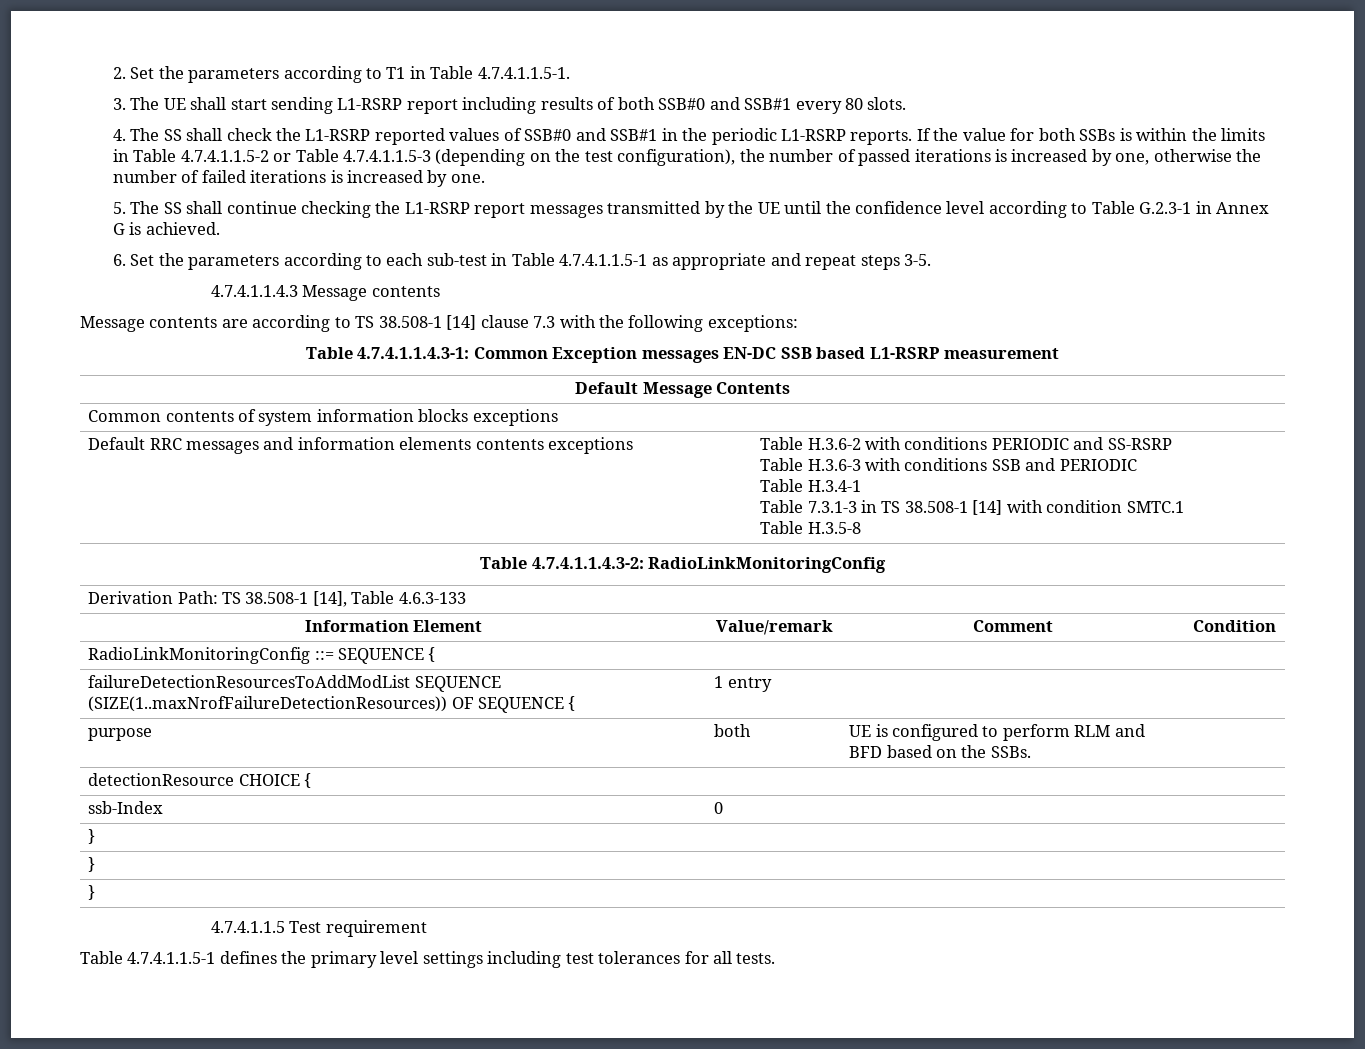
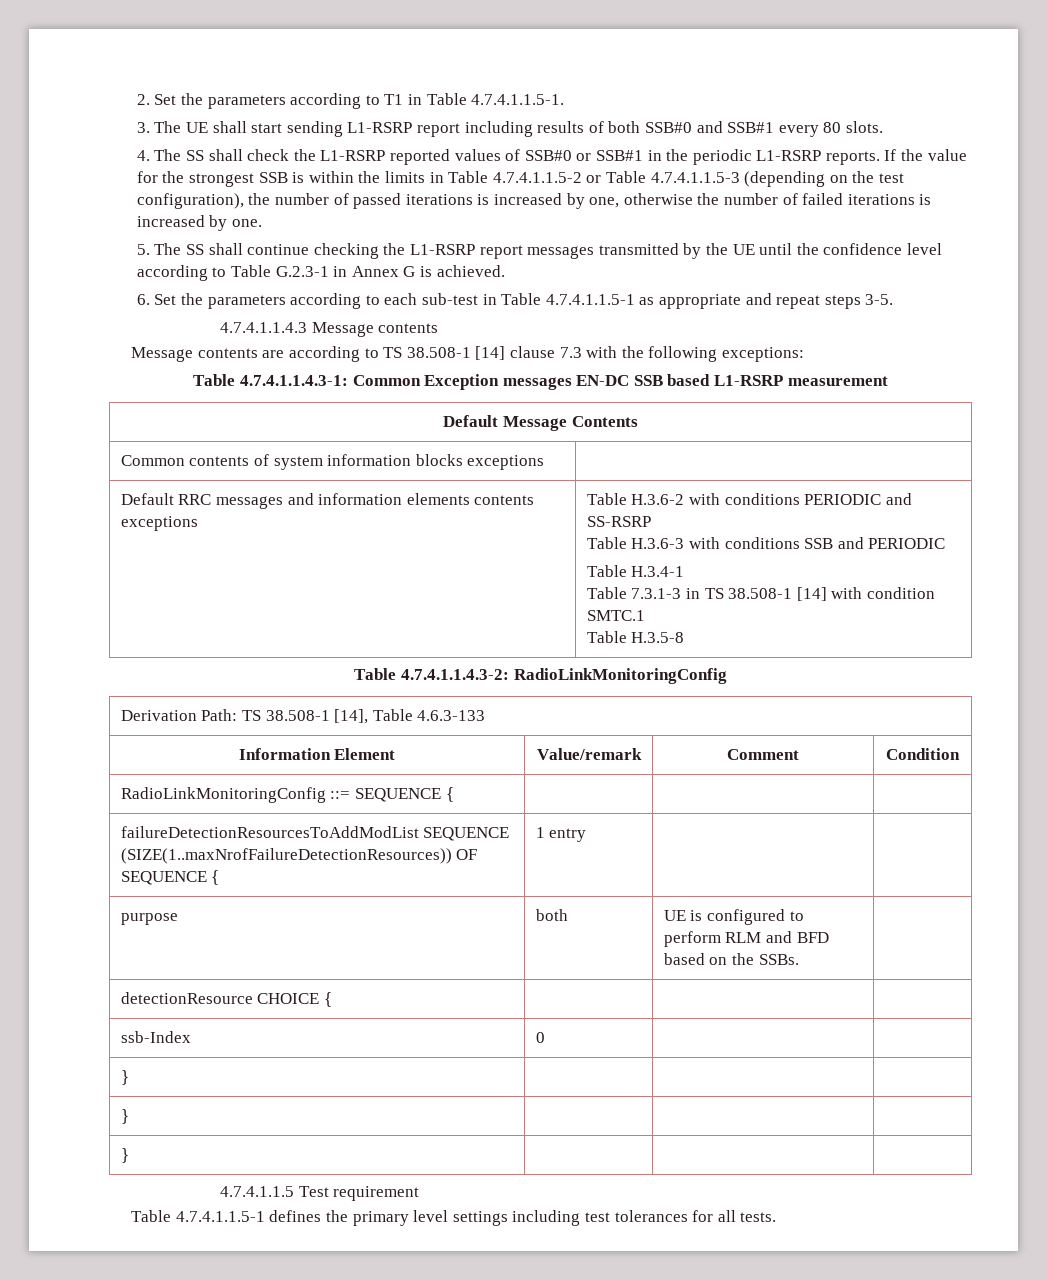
[575,128,606,141] and -> [576,153,592,161] or
[1038,128,1116,141] both SSBs -> [162,171,288,187] the strongest SSB

